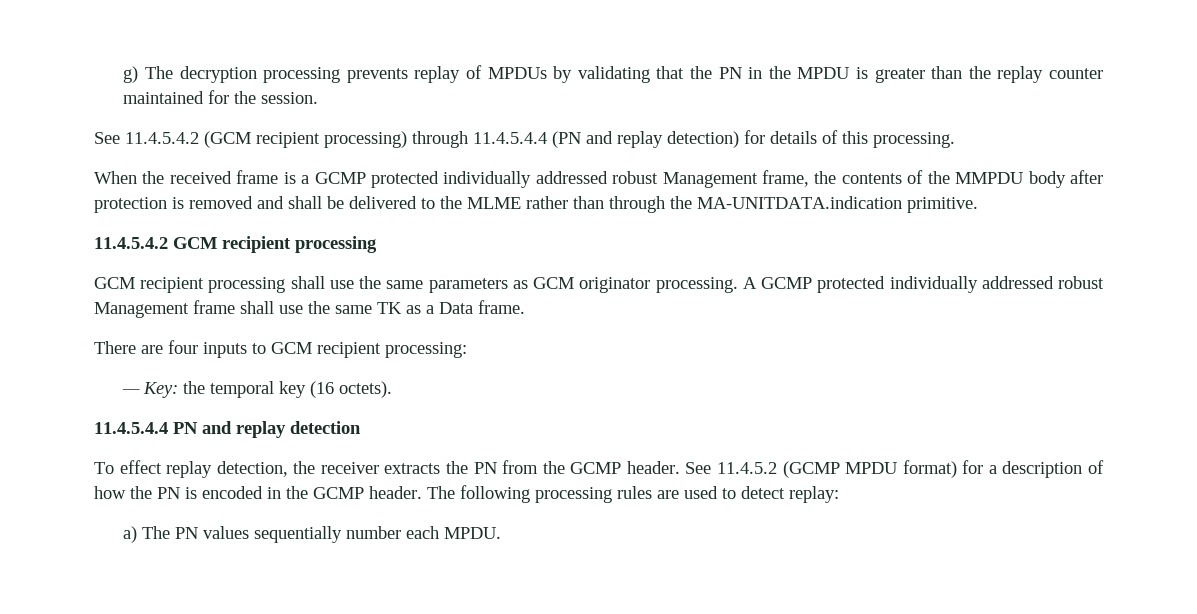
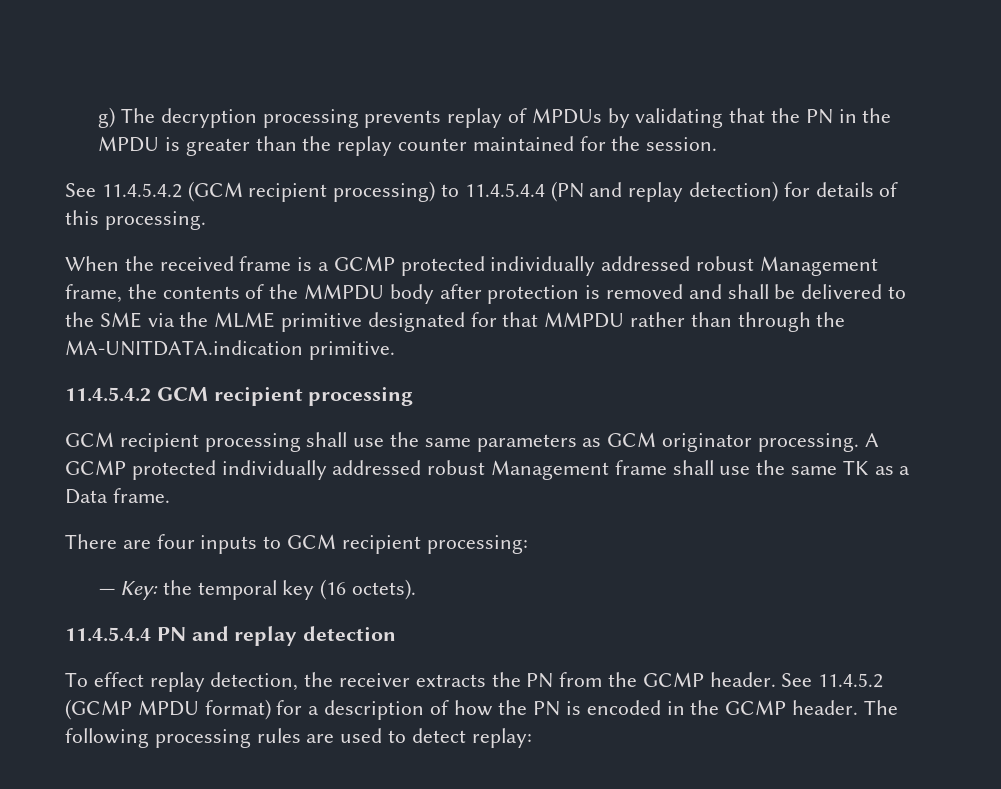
[412,131,468,148] through -> [441,184,460,197] to
[467,197,521,209] MLME -> [99,312,625,332] SME via the MLME primitive designated for that MMPDU
[123,526,502,543] // a) The PN values sequentially number each MPDU. -> (532, 738) none

